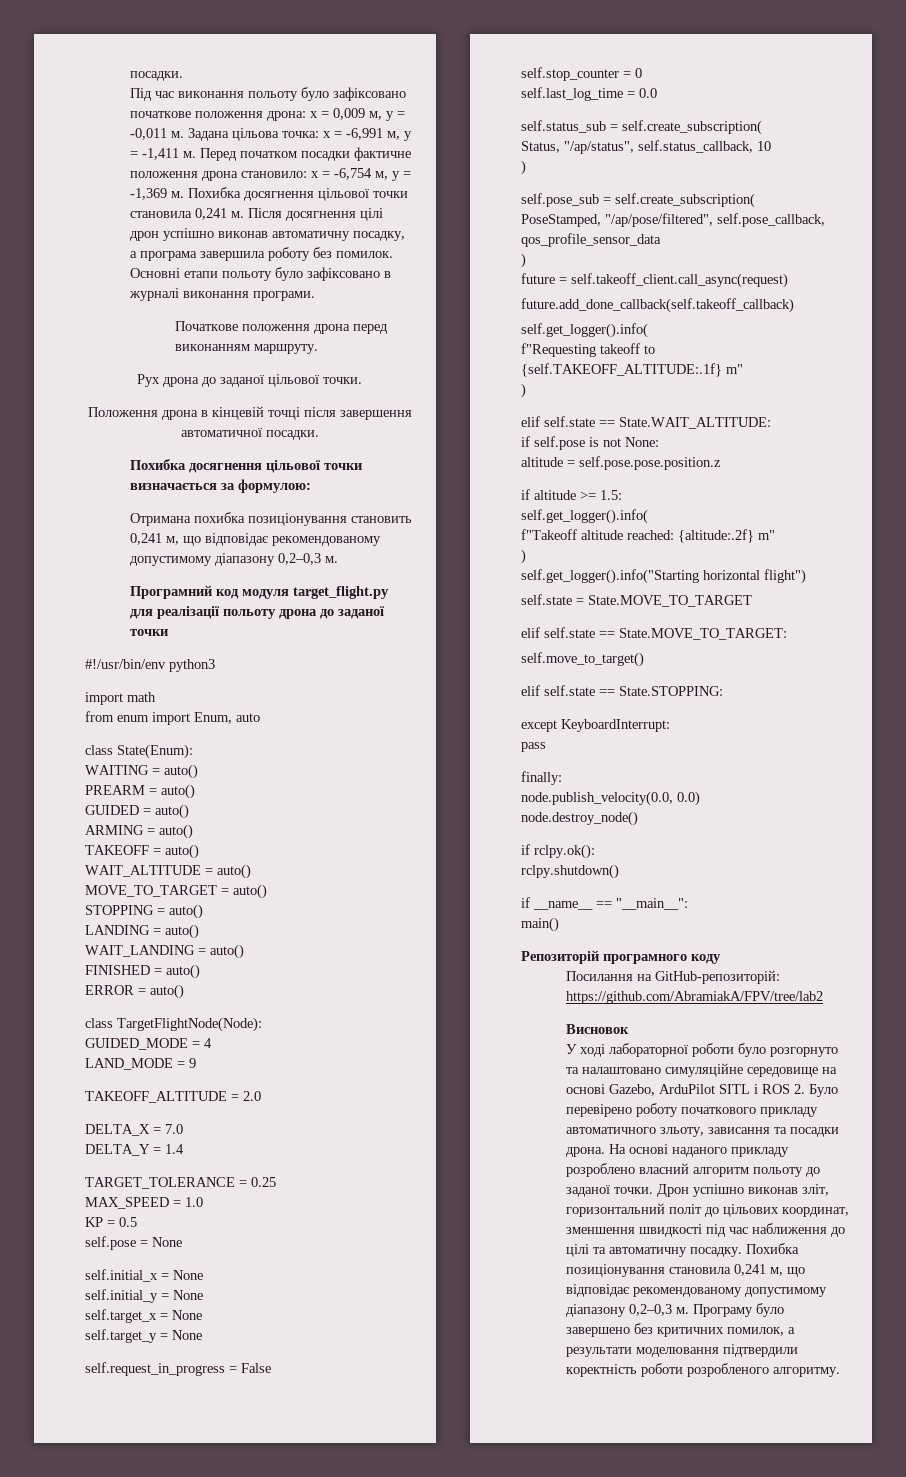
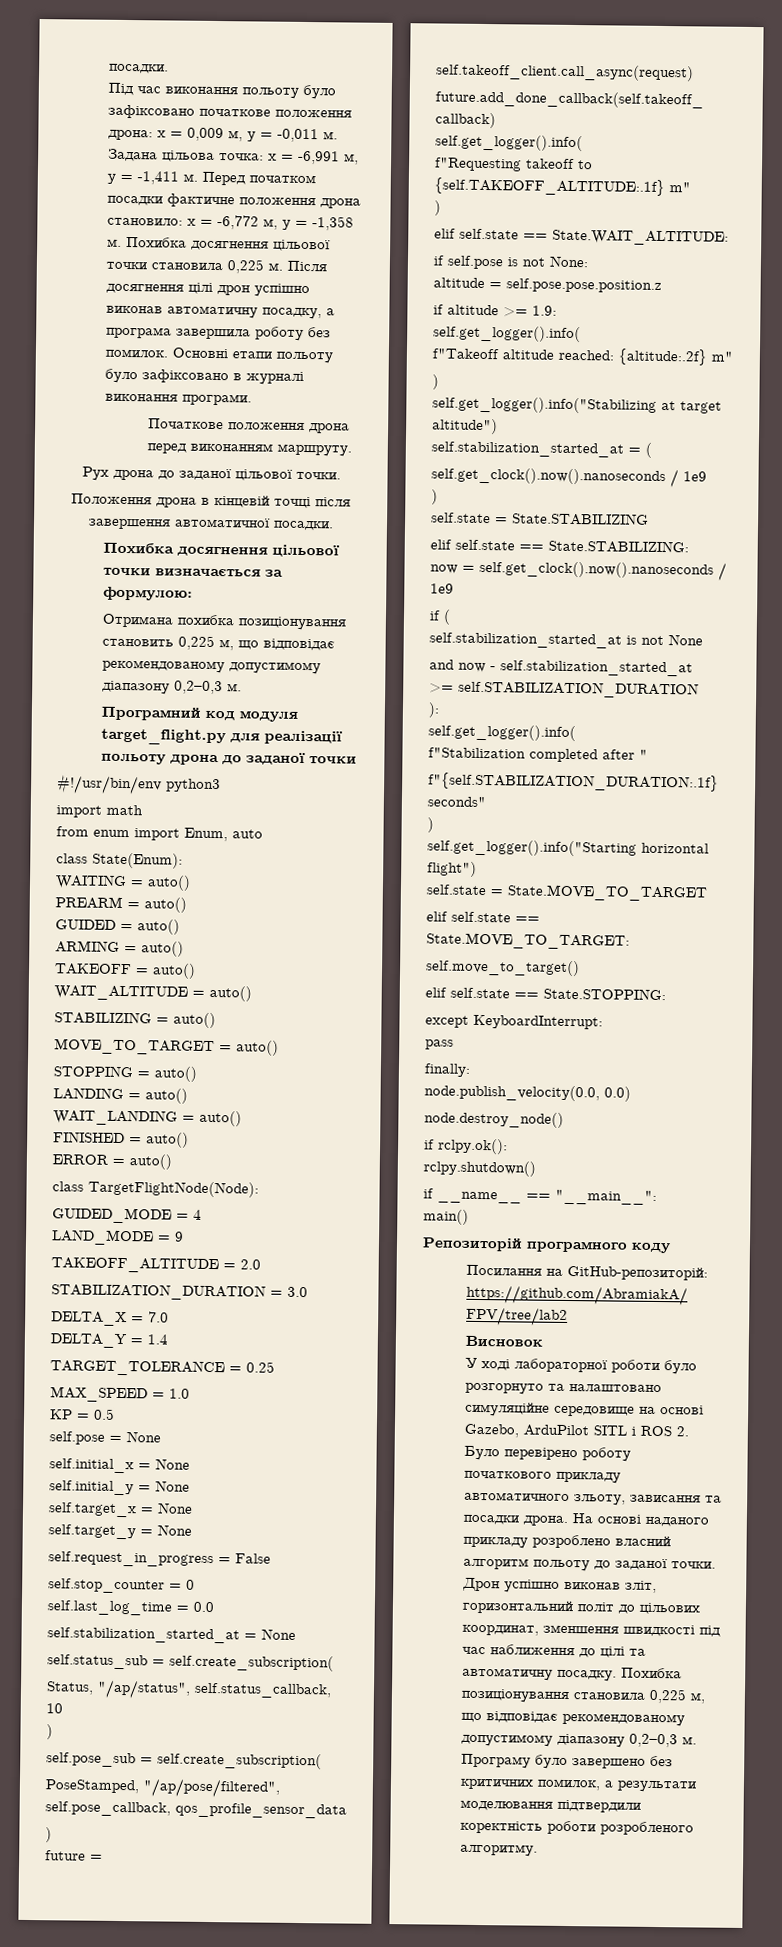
[333,168,411,181] [129,188,167,200] -6,754 м, y = -1,369 -> [216,215,354,231] -6,772 м, y = -1,358
[194,208,227,220] 0,241 -> [226,259,264,274] 0,225
[129,533,162,545] 0,241 -> [177,635,215,651] 0,225
(251, 871) none -> [54,1011,216,1029] // STABILIZING = auto()
(261, 1096) none -> [51,1283,308,1301] // STABILIZATION_DURATION = 3.0
(657, 93) none -> [47,1627,296,1644] // self.stabilization_started_at = None
[600,490,622,500] 1.5: -> [532,305,557,316] 1.9:
(526, 556) none -> [432,396,722,414] [432,418,498,435] [431,441,652,458] [431,467,707,488] [431,489,438,505] [431,512,649,526] [430,539,689,554] [430,560,727,581] [430,583,454,594] [429,609,451,625] [429,632,703,649] [429,659,693,677] [429,680,699,699] [428,702,440,718] [428,724,576,742] [428,747,648,763] [428,772,719,792] [427,796,486,808] [427,817,434,833] // self.get_logger().info("Stabilizing at target altitude") // self.stabilization_started_at = ( // self.get_clock().now().nanoseconds / 1e9 // ) // self.state = State.STABILIZING // elif self.state == State.STABILIZING: // now = self.get_clock().now().nanoseconds / 1e9 // if ( // self.stabilization_started_at is not None // and now - self.stabilization_started_at // >= self.STABILIZATION_DURATION // ): // self.get_logger().info( // f"Stabilization completed after " // f"{self.STABILIZATION_DURATION:.1f} seconds" // )
[733,1264,766,1276] 0,241 -> [648,1688,687,1704] 0,225

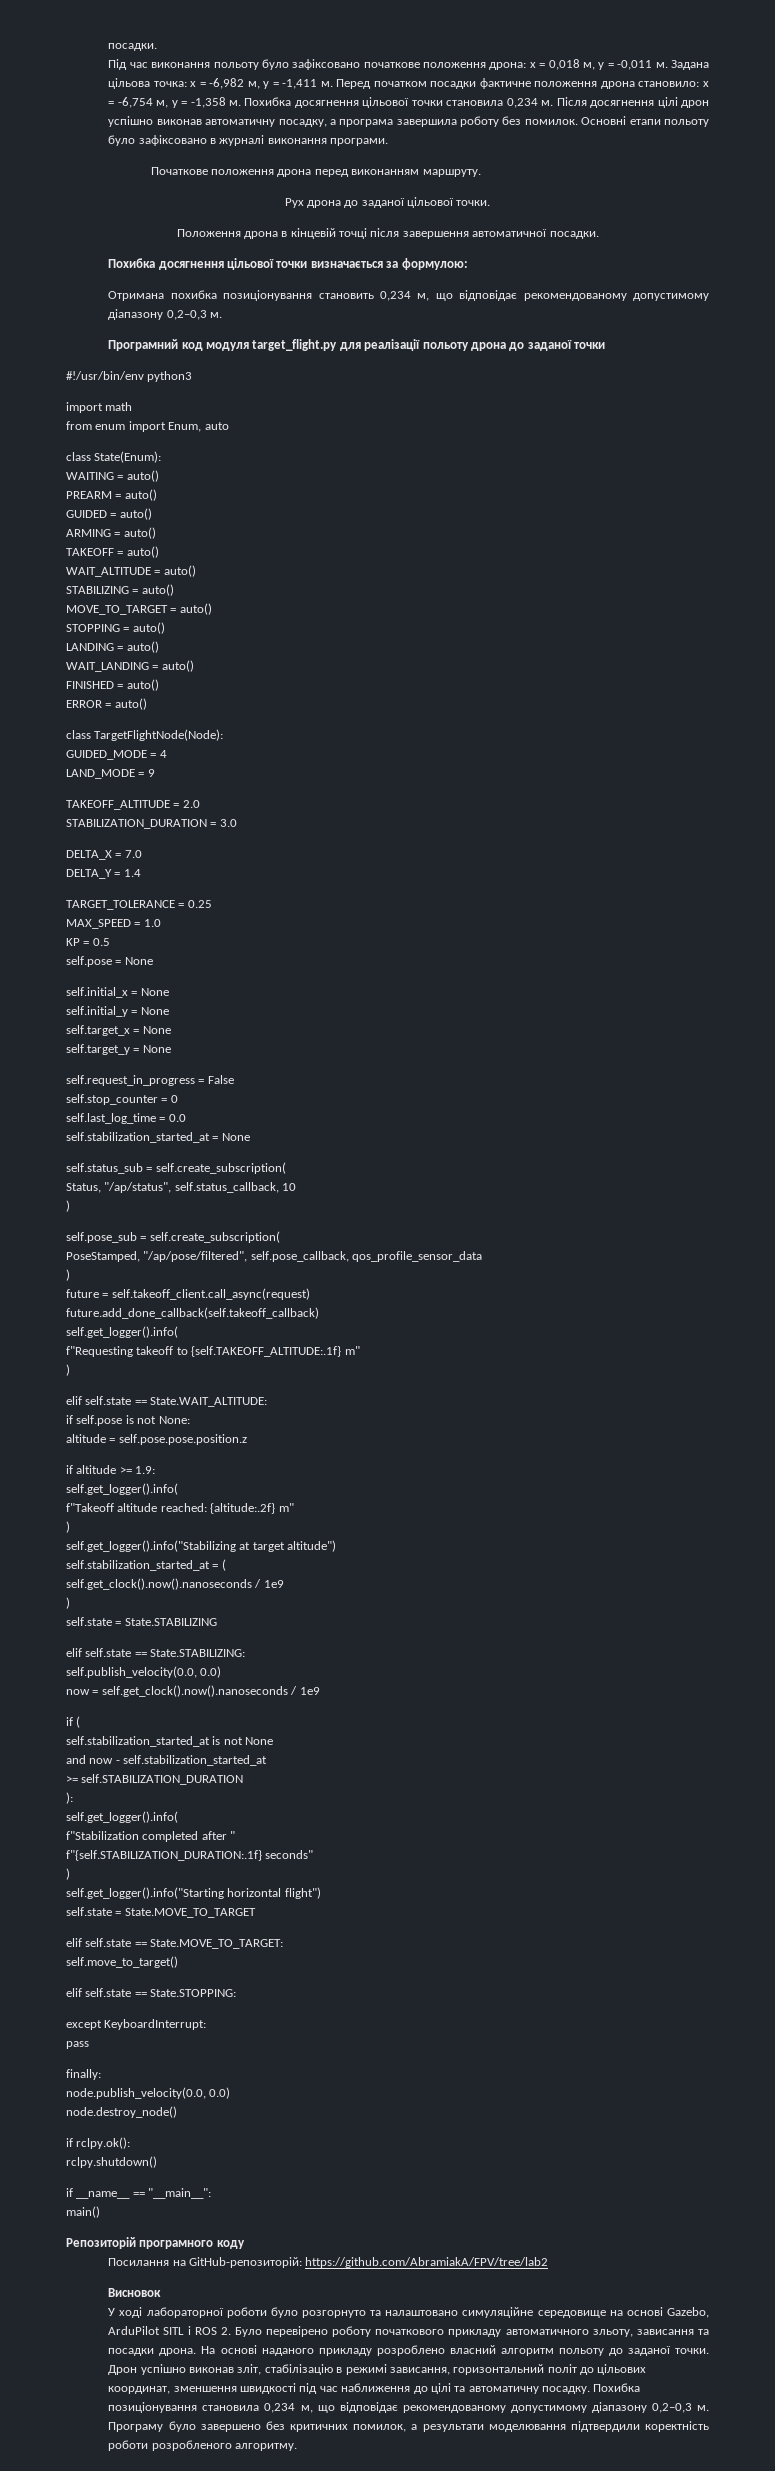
[186,127,224,142] 0,009 -> [548,59,580,70] 0,018
[297,150,340,165] -6,991 -> [209,78,245,89] -6,982
[216,215,259,230] -6,772 -> [117,97,153,108] -6,754
[226,259,264,274] 0,225 -> [506,98,538,108] 0,234
[177,635,215,651] 0,225 -> [379,291,411,301] 0,234
(689, 546) none -> [66,1666,222,1678] // self.publish_velocity(0.0, 0.0)
(657, 1586) none -> [264,2364,450,2375] стабілізацію в режимі зависання,
[648,1688,687,1704] 0,225 -> [264,2403,296,2413] 0,234

